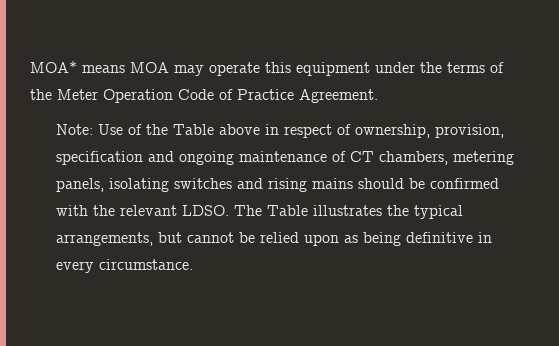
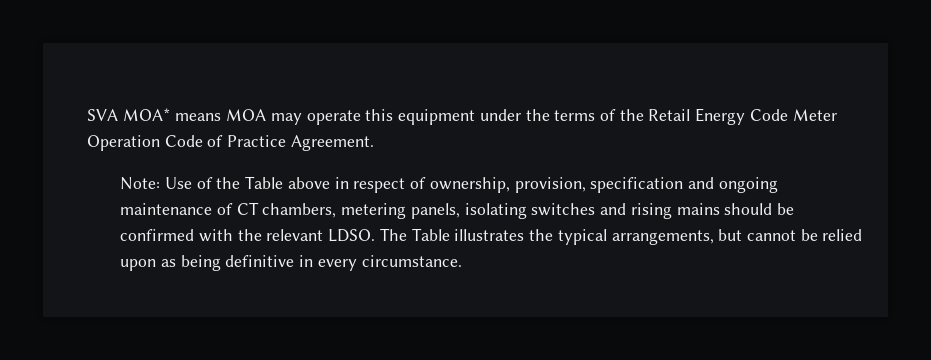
(30, 67) none -> [87,109,118,121] SVA
(52, 94) none -> [648,108,788,125] Retail Energy Code

